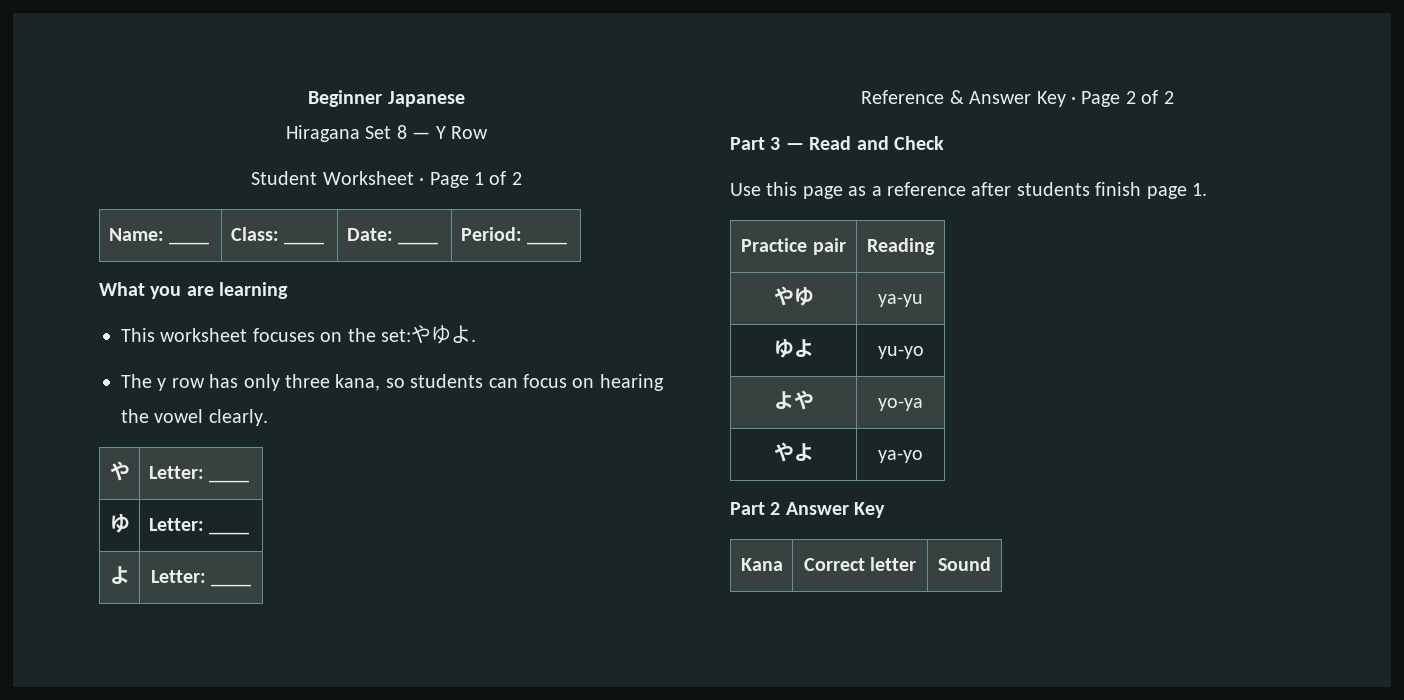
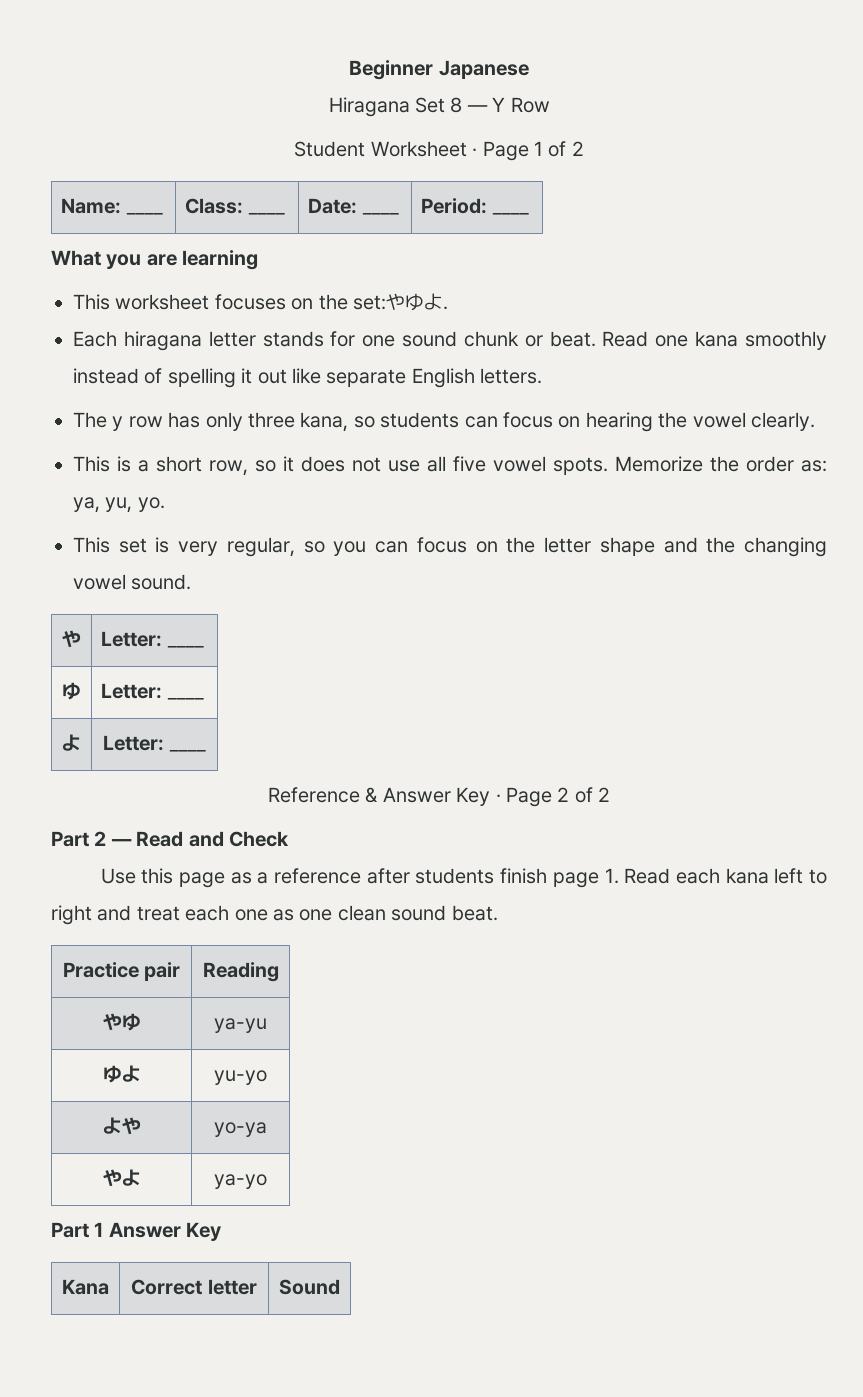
(476, 340) none -> [73,331,827,351] [73,368,543,388] // Each hiragana letter stands for one sound chunk or beat. Read one kana smoothly instead of spelling it out like separate English letters.
(268, 417) none -> [73,456,827,476] [73,497,165,513] [73,537,828,557] [73,574,192,590] // This is a short row, so it does not use all five vowel spots. Memorize the order as: ya, yu, yo. // This set is very regular, so you can focus on the letter shape and the changing vowel sound.
[770,137,781,150] 3 -> [94,831,107,846] 2
(1207, 189) none -> [624,868,827,884] [51,905,498,925] Read each kana left to right and treat each one as one clean sound beat.
[770,502,781,515] 2 -> [94,1222,104,1237] 1

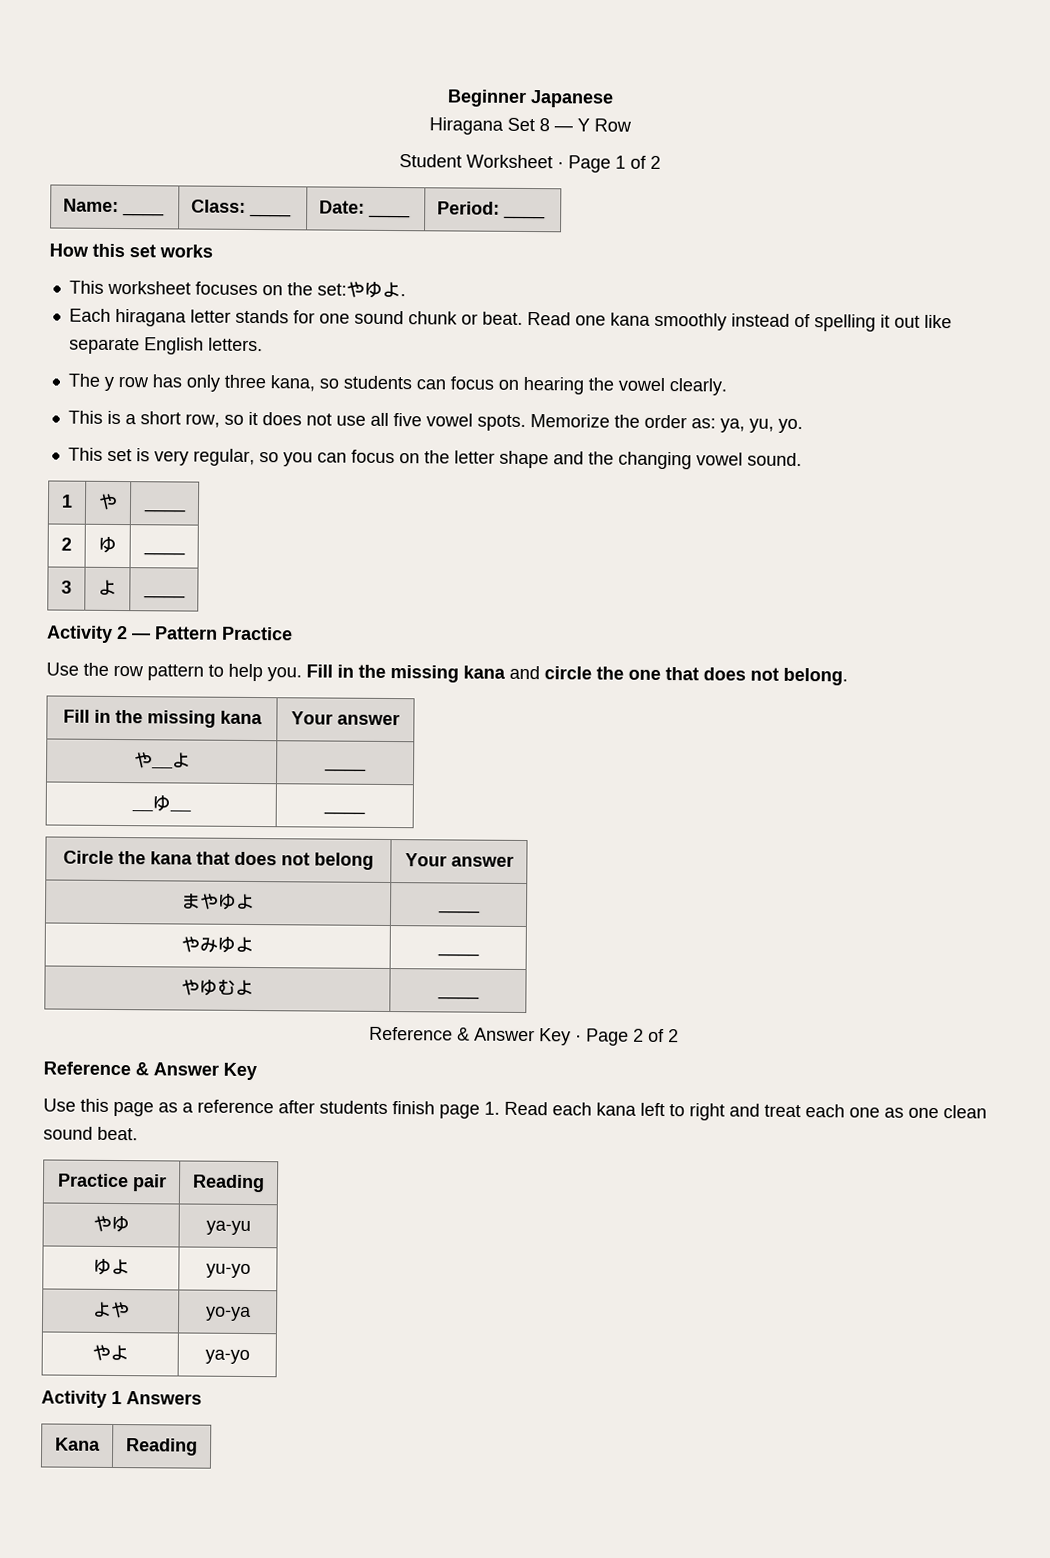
[51,250,259,270] What you are learning -> [49,243,213,258] How this set works
[62,630,81,648] [101,631,204,648] [62,682,81,700] [101,683,204,700] [62,734,81,751] [103,735,165,751] や | Letter: ____ // ゆ | Letter: ____ // よ | Letter: -> [61,494,73,508] [98,493,118,511] [142,508,186,513] [61,537,72,551] [98,536,117,554] [142,551,186,556] [61,580,72,594] [98,579,117,595] [142,594,186,599] [46,625,293,643] [46,662,848,686] [62,709,263,728] [291,711,400,726] [133,752,191,769] [324,767,367,772] [130,795,192,812] [323,810,366,815] [62,850,374,870] [404,853,514,867] [182,893,255,910] [437,909,481,914] [181,936,254,953] [436,952,480,957] [181,978,254,996] 1 | や | ____ // 2 | ゆ | ____ // 3 | よ | ____ // Activity 2 — Pattern Practice // Use the row pattern to help you. Fill in the missing kana and circle the one that does not belong. // Fill in the missing kana | Your answer // や__よ | ____ // __ゆ__ | ____ // Circle the kana that does not belong | Your answer // まやゆよ | ____ // やみゆよ | ____ // やゆむよ |
[51,831,289,847] Part 2 — Read and Check -> [43,1061,257,1081] Reference & Answer Key
[51,1222,222,1241] [62,1279,109,1295] [131,1279,257,1295] [279,1279,340,1295] Part 1 Answer Key // Kana | Correct letter | Sound -> [41,1390,202,1408] [55,1437,101,1451] [126,1438,198,1456] Activity 1 Answers // Kana | Reading

